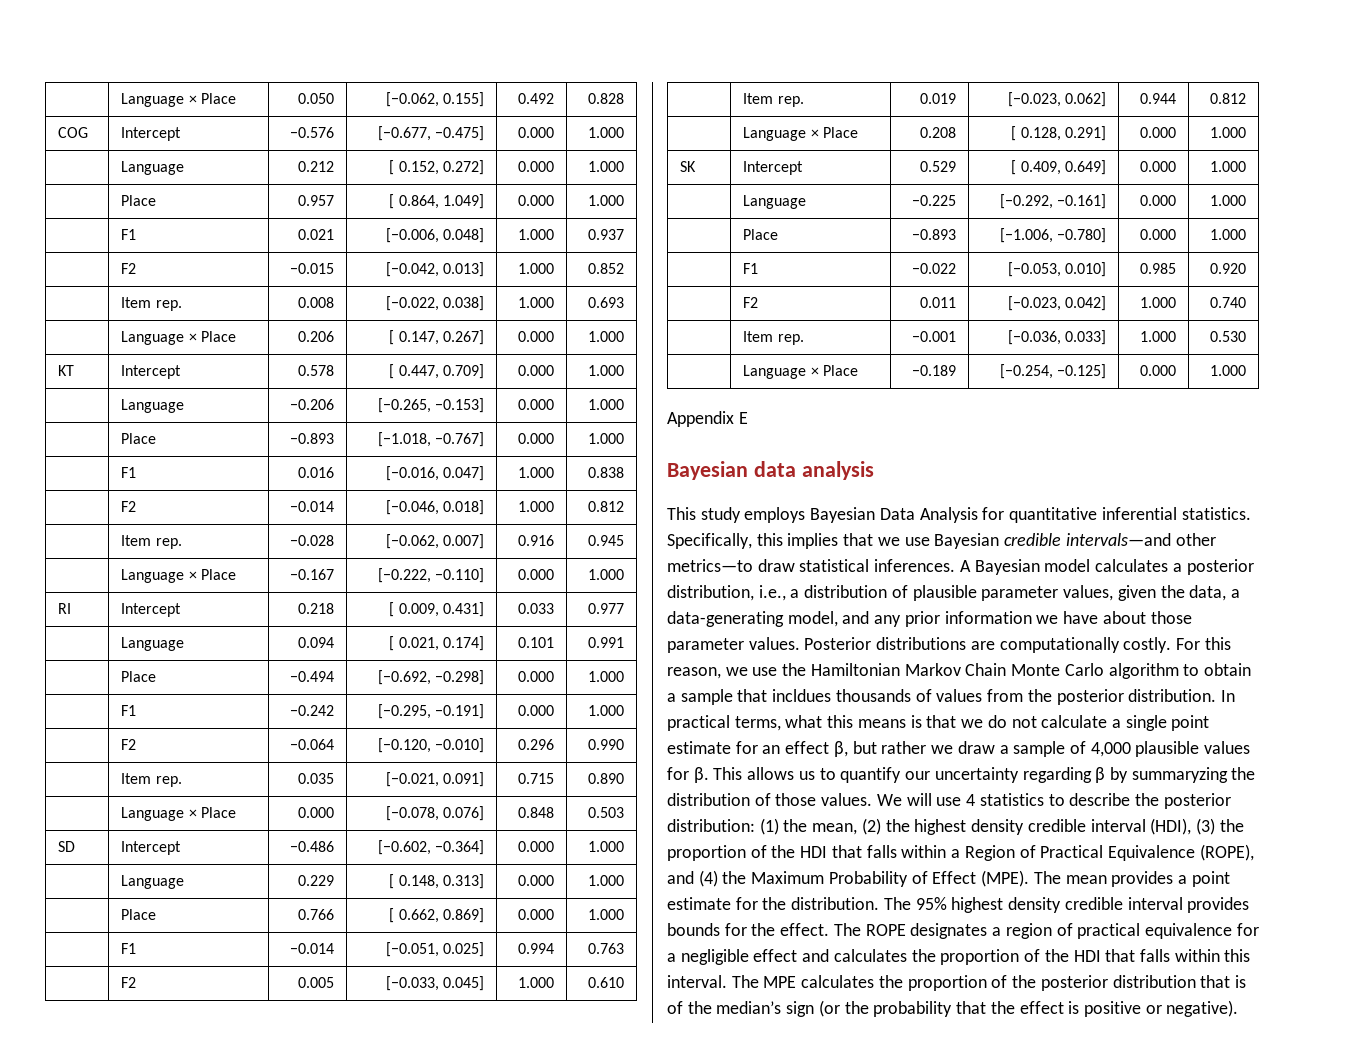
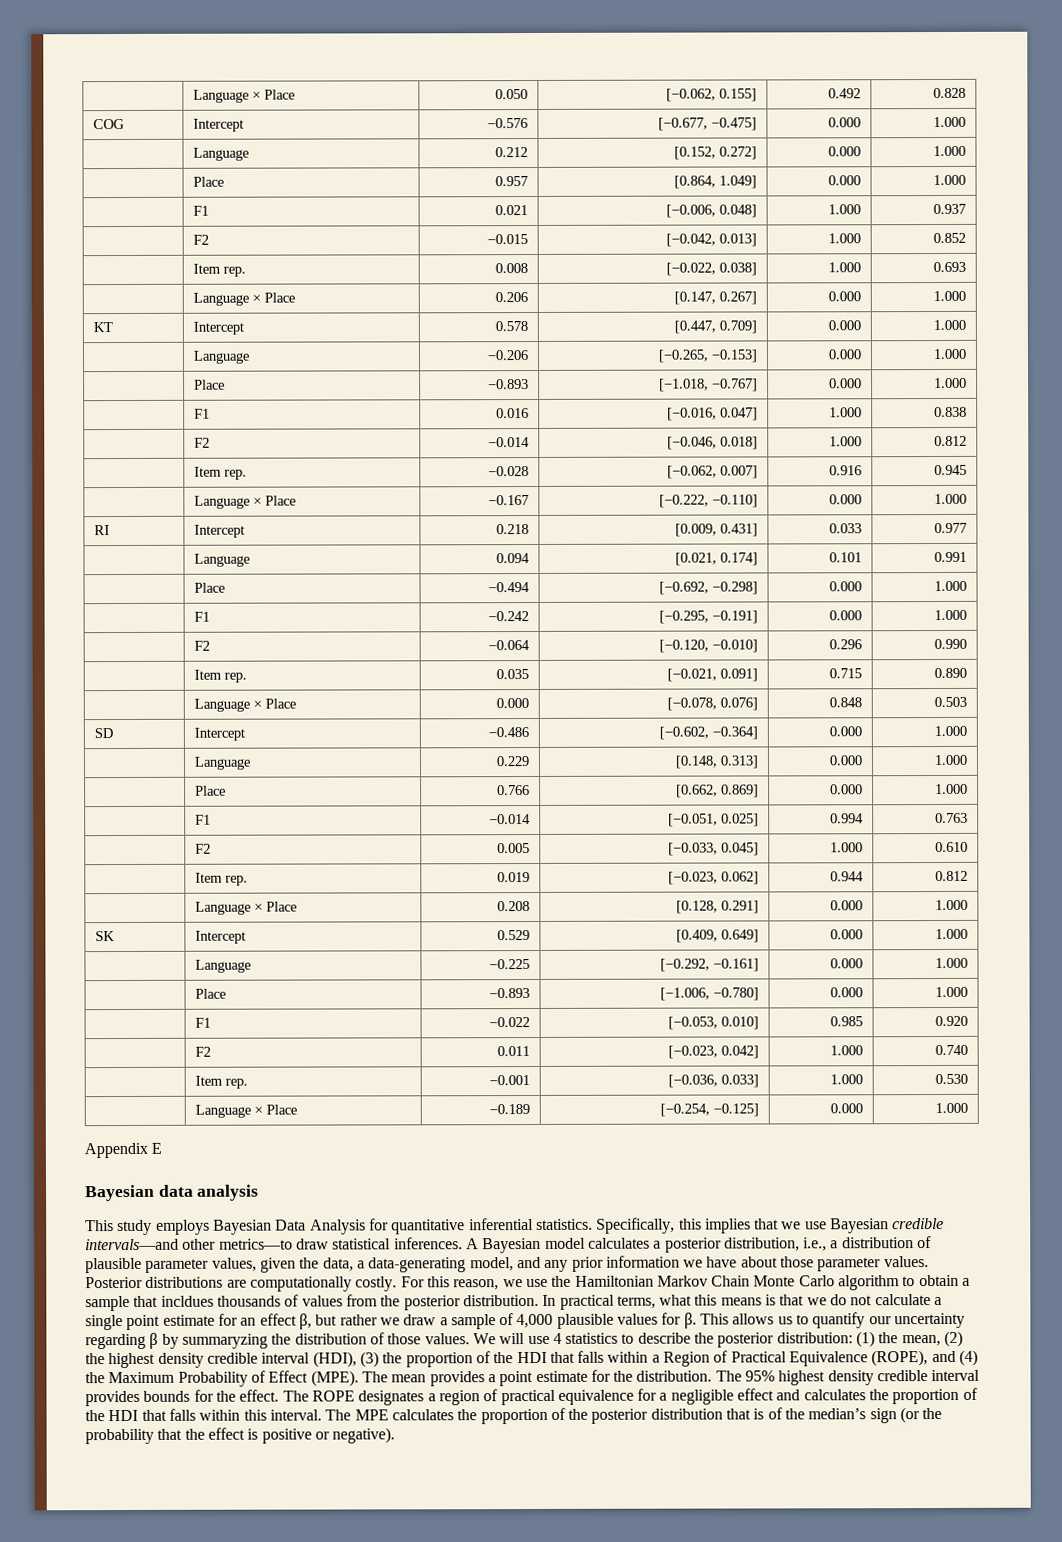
[389,160,439,175] [ 0.152, -> [673,146,716,160] [0.152,
[389,194,439,209] [ 0.864, -> [673,175,716,189] [0.864,
[389,330,439,345] [ 0.147, -> [673,291,716,305] [0.147,
[389,364,439,379] [ 0.447, -> [673,320,716,334] [0.447,
[389,602,439,617] [ 0.009, -> [674,523,717,537] [0.009,
[389,636,439,651] [ 0.021, -> [674,552,717,566] [0.021,
[389,874,439,889] [ 0.148, -> [674,755,717,769] [0.148,
[389,908,439,923] [ 0.662, -> [675,784,718,798] [0.662,
[1011,126,1061,141] [ 0.128, -> [675,900,718,914] [0.128,
[1011,160,1061,175] [ 0.409, -> [675,929,718,943] [0.409,

